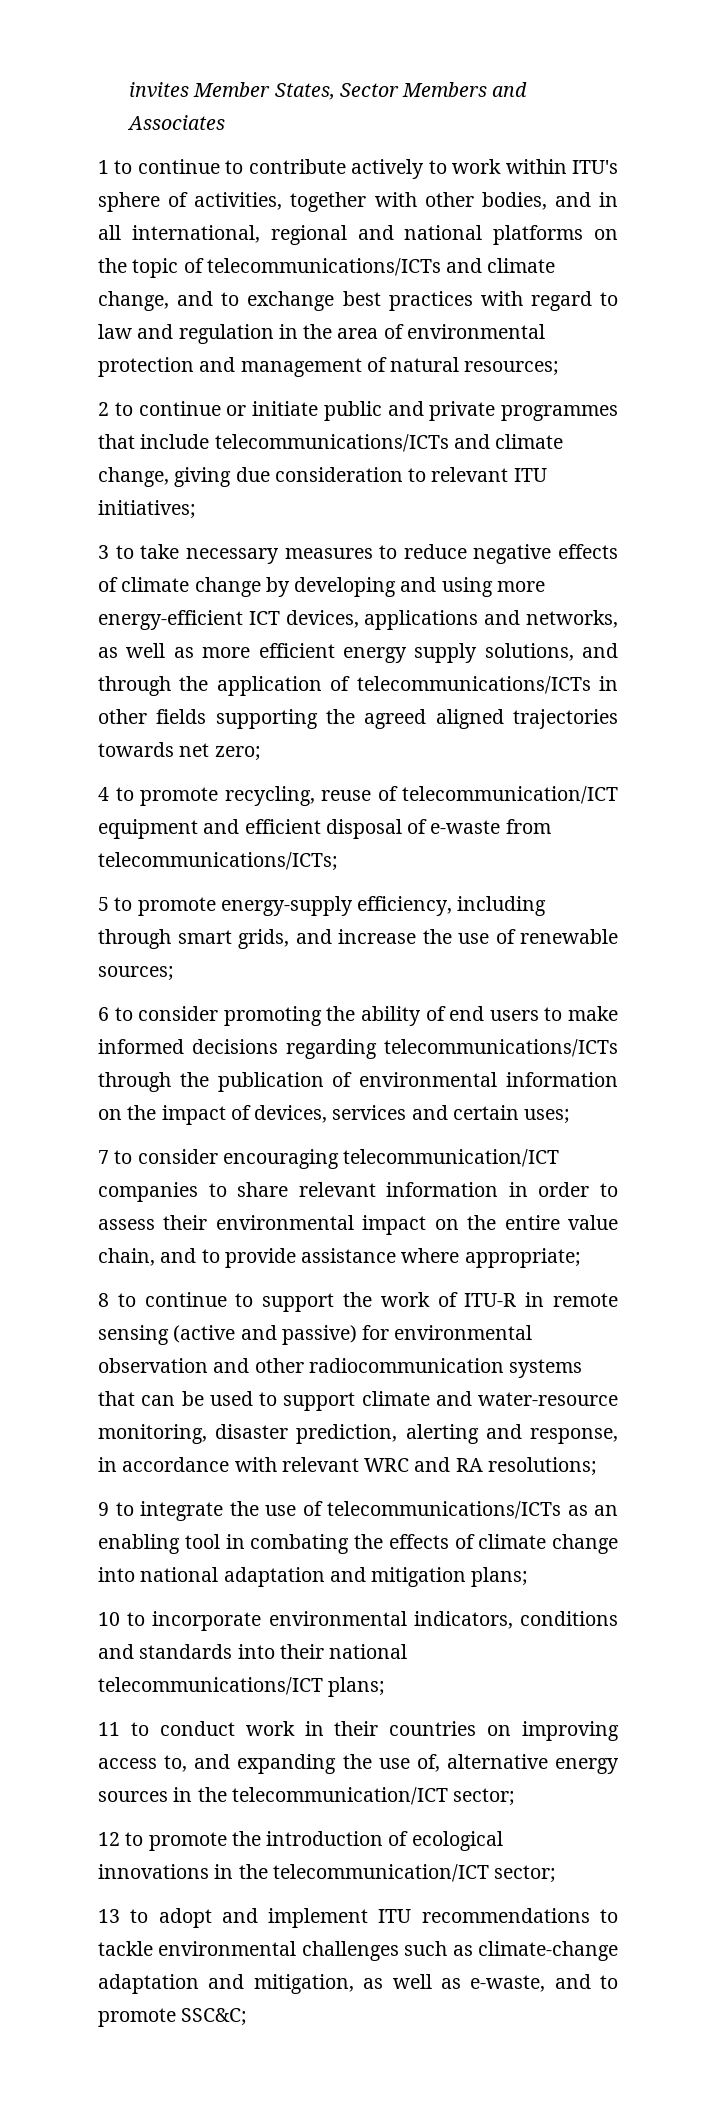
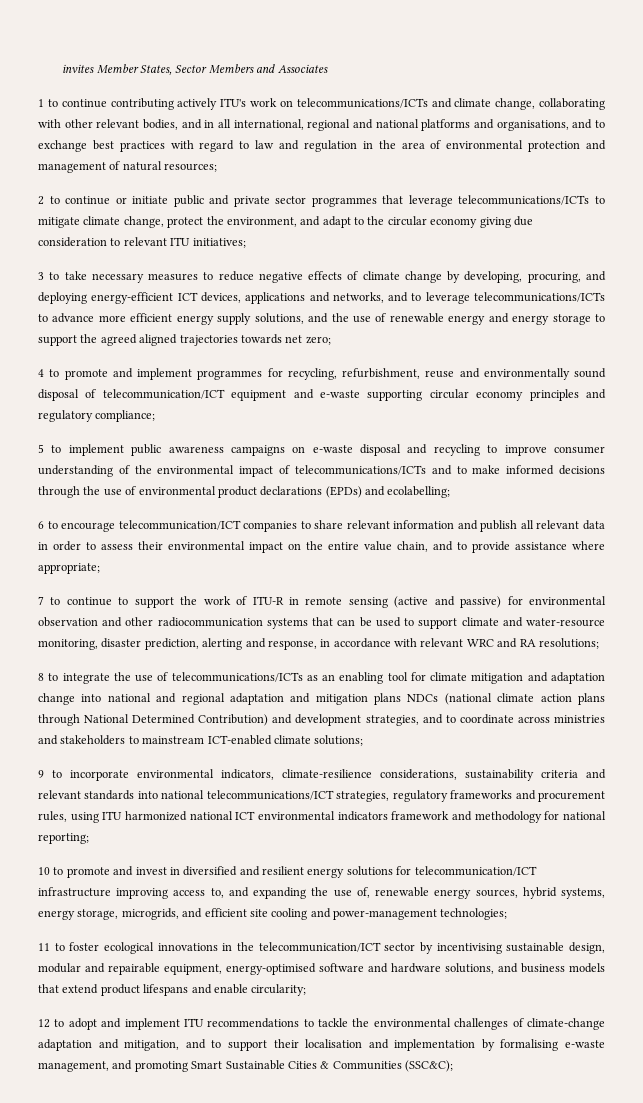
[225,159,618,179] [98,192,367,212] to contribute actively to work within ITU's sphere of activities, together -> [110,98,605,110] contributing actively ITU's work on telecommunications/ICTs and climate change, collaborating
(474, 199) none -> [96,119,140,128] relevant
[594,229,618,240] [98,258,556,278] [98,291,169,311] on the topic of telecommunications/ICTs and climate change, -> [474,119,569,131] and organisations,
(496, 411) none -> [275,196,307,204] sector
[140,434,564,452] [98,467,169,487] include telecommunications/ICTs and climate change, -> [408,195,606,207] [38,216,478,228] leverage telecommunications/ICTs to mitigate climate change, protect the environment, and adapt to the circular economy
[294,577,545,597] developing and using more -> [464,271,606,283] [38,292,87,304] developing, procuring, and deploying
[98,643,194,658] as well as -> [388,292,606,304] [38,313,95,323] and to leverage telecommunications/ICTs to advance
[98,676,618,696] [98,709,318,729] through the application of telecommunications/ICTs in other fields supporting -> [331,313,605,325] [38,335,77,346] the use of renewable energy and energy storage to support
[224,786,618,806] [98,819,551,839] [98,852,338,871] [98,896,547,916] [98,929,618,949] [98,966,174,981] [98,1006,539,1026] recycling, reuse of telecommunication/ICT equipment and efficient disposal of e-waste from telecommunications/ICTs; // 5 to promote energy-supply efficiency, including through smart grids, and increase the use of renewable sources; // 6 to consider promoting the ability of end users -> [112,368,606,380] [38,389,606,401] [38,410,156,422] [38,444,605,456] [38,465,452,477] and implement programmes for recycling, refurbishment, reuse and environmentally sound disposal of telecommunication/ICT equipment and e-waste supporting circular economy principles and regulatory compliance; // 5 to implement public awareness campaigns on e-waste disposal and recycling to improve consumer understanding of the environmental impact of telecommunications/ICTs and
[286,1039,618,1059] [98,1072,618,1092] [98,1105,571,1125] [98,1149,339,1169] regarding telecommunications/ICTs through the publication of environmental information on the impact of devices, services and certain uses; // 7 to consider encouraging -> [38,486,451,498] [38,521,116,532] through the use of environmental product declarations (EPDs) and ecolabelling; // 6 to encourage
(499, 1189) none -> [457,520,606,532] and publish all relevant data
[98,1293,109,1307] 8 -> [38,596,44,605] 7
[98,1502,109,1516] 9 -> [38,673,44,681] 8
[225,1534,547,1554] in combating the effects of climate -> [410,672,605,684] for climate mitigation and adaptation
(219, 1574) none -> [156,693,225,705] and regional
[471,1567,529,1587] [98,1611,618,1631] [98,1644,134,1659] plans; // 10 to incorporate environmental indicators, conditions and -> [374,693,605,705] [38,714,605,726] [38,735,364,746] [38,769,606,781] [38,790,81,799] plans NDCs (national climate action plans through National Determined Contribution) and development strategies, and to coordinate across ministries and stakeholders to mainstream ICT-enabled climate solutions; // 9 to incorporate environmental indicators, climate-resilience considerations, sustainability criteria and relevant
[279,1644,324,1659] their -> (158, 795) none
[328,1677,386,1697] [98,1721,512,1736] plans; // 11 to conduct work in their countries on -> [336,790,605,802] [38,811,607,823] [38,833,89,844] [38,866,537,878] [38,887,111,897] strategies, regulatory frameworks and procurement rules, using ITU harmonized national ICT environmental indicators framework and methodology for national reporting; // 10 to promote and invest in diversified and resilient energy solutions for telecommunication/ICT infrastructure
[446,1754,619,1774] [98,1787,516,1806] [98,1831,409,1851] alternative energy sources in the telecommunication/ICT sector; // 12 to promote the introduction of -> [375,887,605,899] [38,908,508,920] [38,942,100,951] renewable energy sources, hybrid systems, energy storage, microgrids, and efficient site cooling and power-management technologies; // 11 to foster
[494,1865,557,1883] [98,1909,120,1923] sector; // 13 -> [384,942,605,954] [38,963,605,975] [38,984,307,996] [38,1019,50,1028] sector by incentivising sustainable design, modular and repairable equipment, energy-optimised software and hardware solutions, and business models that extend product lifespans and enable circularity; // 12
(153, 1948) none -> [352,1018,370,1027] the
[404,1941,473,1956] such as -> [512,1018,524,1027] of
[363,1974,618,1992] [98,2008,248,2027] as well as e-waste, and to promote SSC&C; -> [185,1039,605,1051] [38,1060,453,1072] and to support their localisation and implementation by formalising e-waste management, and promoting Smart Sustainable Cities & Communities (SSC&C);

